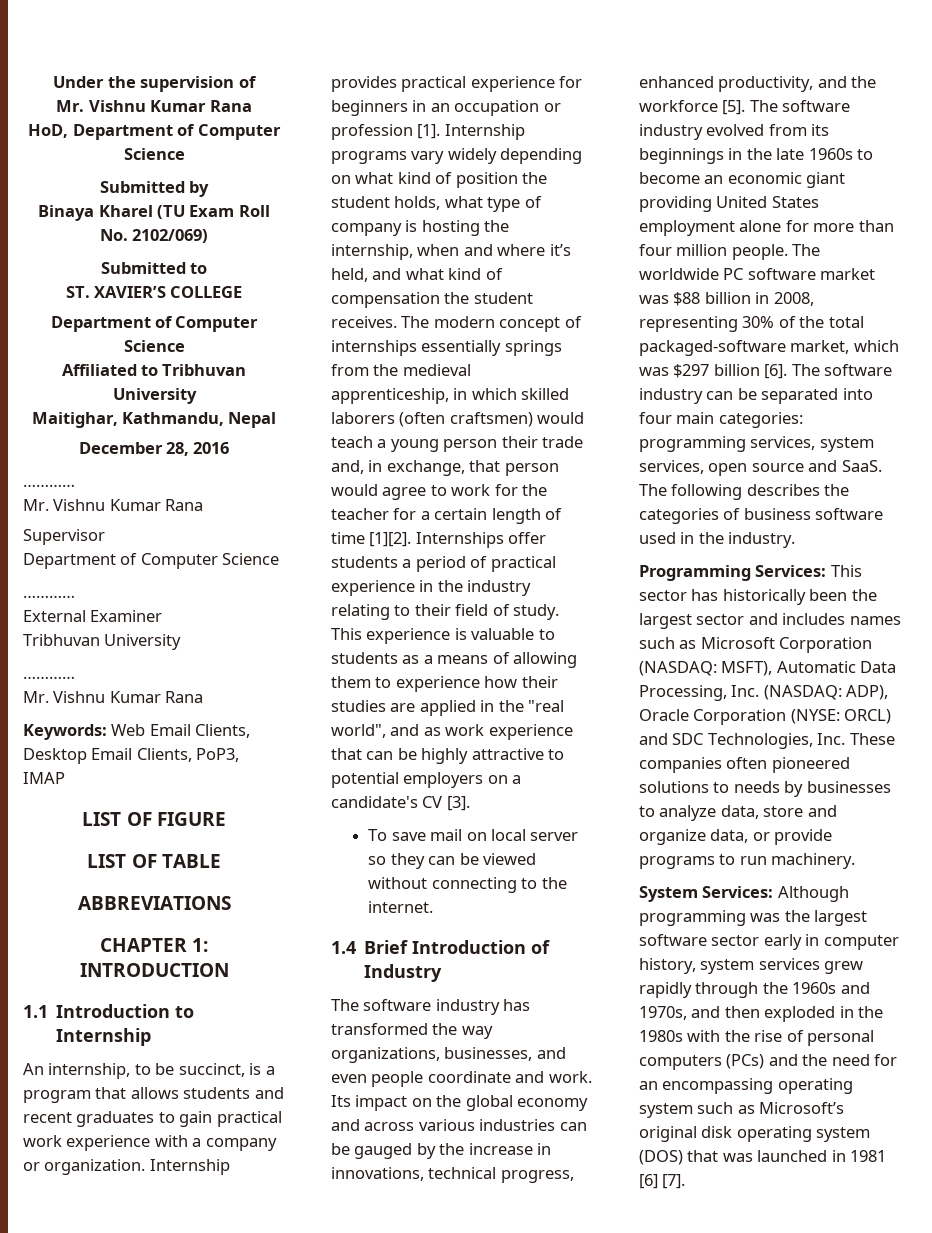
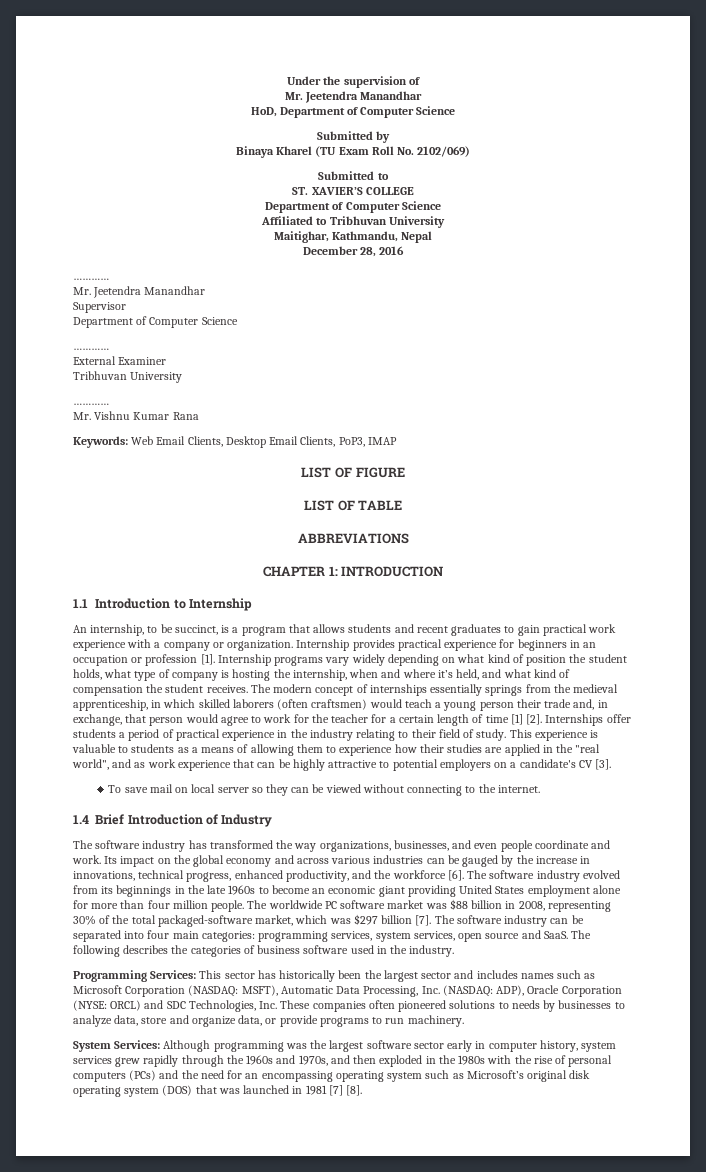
[88,100,252,112] Vishnu Kumar Rana -> [305,91,423,103] Jeetendra Manandhar
[53,499,204,511] Vishnu Kumar Rana -> [93,286,206,298] Jeetendra Manandhar
[369,532,412,547] [1][2]. -> [510,714,543,725] [1] [2].
[722,100,746,115] [5]. -> [447,870,464,881] [6].
[764,364,788,379] [6]. -> [415,915,432,926] [7].
[639,1174,686,1189] [6] [7]. -> [328,1085,363,1096] [7] [8].

